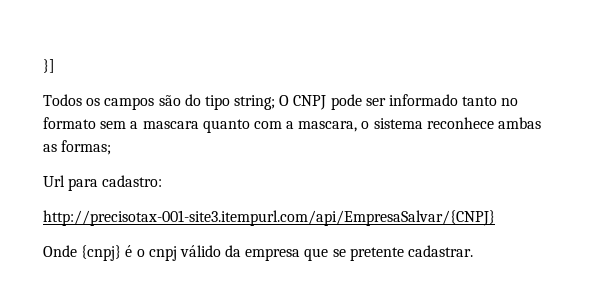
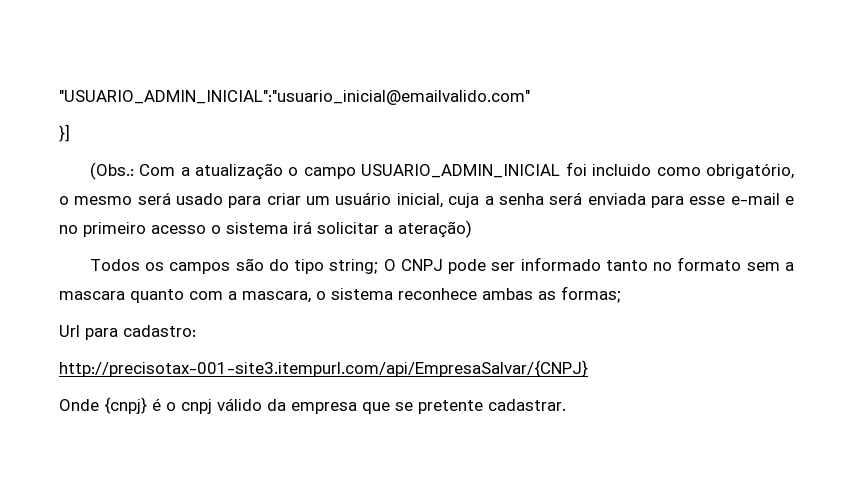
(43, 66) none -> [59,90,530,105] "USUARIO_ADMIN_INICIAL":"usuario_inicial@emailvalido.com" //
(55, 66) none -> [89,162,794,180] [59,192,795,208] [59,220,472,238] // (Obs.: Com a atualização o campo USUARIO_ADMIN_INICIAL foi incluido como obrigatório, o mesmo será usado para criar um usuário inicial, cuja a senha será enviada para esse e-mail e no primeiro acesso o sistema irá solicitar a ateração)

